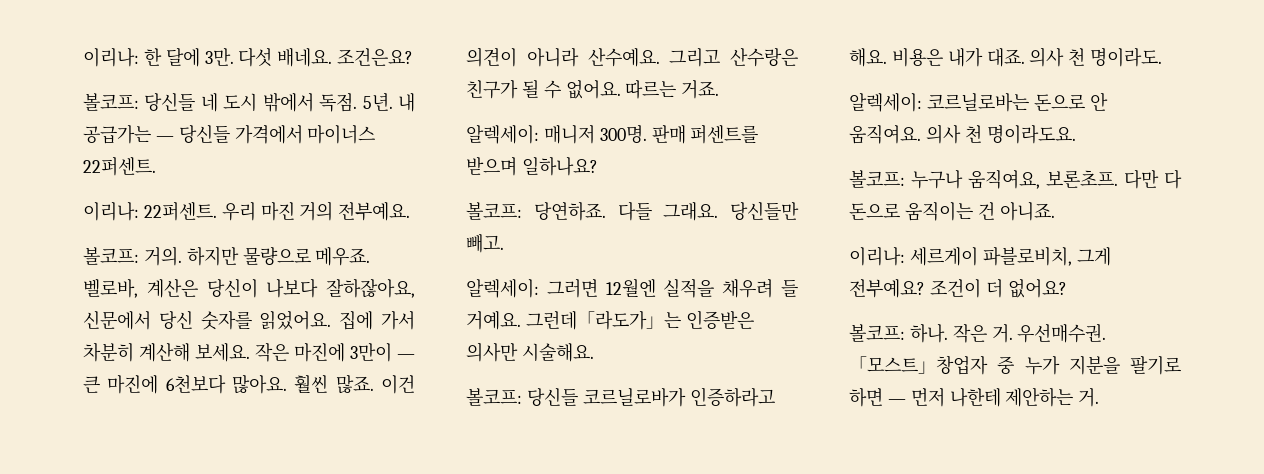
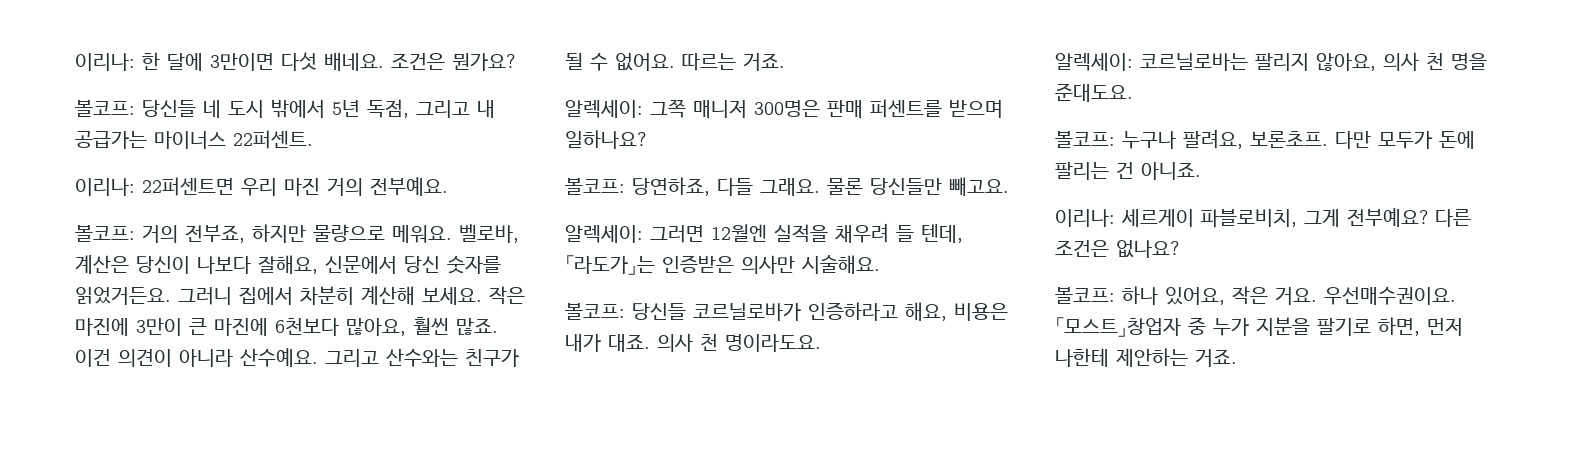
[204,48,234,66] 3만. -> [210,53,274,71] 3만이면
[337,48,414,66] 조건은요? -> [391,53,515,71] 조건은 뭔가요?
[319,92,416,112] [83,125,303,144] 독점. 5년. 내 공급가는 — 당신들 가격에서 -> [332,99,495,118] [75,131,147,149] 5년 독점, 그리고 내 공급가는
[143,202,217,221] 22퍼센트. -> [142,177,234,196] 22퍼센트면
[143,246,182,266] 거의. -> [142,225,245,243] 거의 전부죠,
[315,247,371,266] 메우죠. -> [392,225,452,243] 메워요.
[326,279,415,298] 잘하잖아요, -> [258,255,318,274] 잘해요,
[259,311,415,330] 읽었어요. 집에 가서 -> [75,287,293,305] 읽었거든요. 그러니 집에서
[397,354,415,359] — -> (182, 327) none
[232,374,287,394] 많아요. -> [346,318,406,336] 많아요,
[730,48,798,67] 산수랑은 -> [386,348,458,367] 산수와는
[543,124,647,144] 매니저 300명. -> [650,99,820,118] 그쪽 매니저 300명은
[533,202,606,221] 당연하죠. -> [632,177,710,196] 당연하죠,
[730,202,799,220] [466,234,504,253] 당신들만 빼고. -> [827,177,1009,196] 물론 당신들만 빼고요.
[466,311,577,330] 거예요. 그런데 -> [921,224,963,243] 텐데,
[849,48,887,67] 해요. -> [905,302,947,321] 해요,
[1090,47,1163,67] 명이라도. -> [725,334,821,352] 명이라도요.
[1033,92,1108,111] [849,124,1076,144] 돈으로 안 움직여요. 의사 천 명이라도요. -> [1255,52,1487,71] [1055,83,1133,102] 팔리지 않아요, 의사 천 명을 준대도요.
[968,170,1040,189] 움직여요, -> [1183,129,1243,149] 팔려요,
[1164,169,1182,189] [849,202,973,221] 다 돈으로 움직이는 -> [1378,131,1475,149] [1055,161,1109,180] 모두가 돈에 팔리는
[929,279,1067,298] [849,324,1107,343] 조건이 더 없어요? // 볼코프: 하나. 작은 거. 우선매수권. -> [1435,209,1471,227] [1055,240,1179,258] [1055,286,1456,305] 다른 조건은 없나요? // 볼코프: 하나 있어요, 작은 거요. 우선매수권이요.
[849,388,906,407] 하면 — -> [1378,317,1420,336] 하면,
[1078,388,1100,407] 거. -> [1195,349,1237,367] 거죠.

